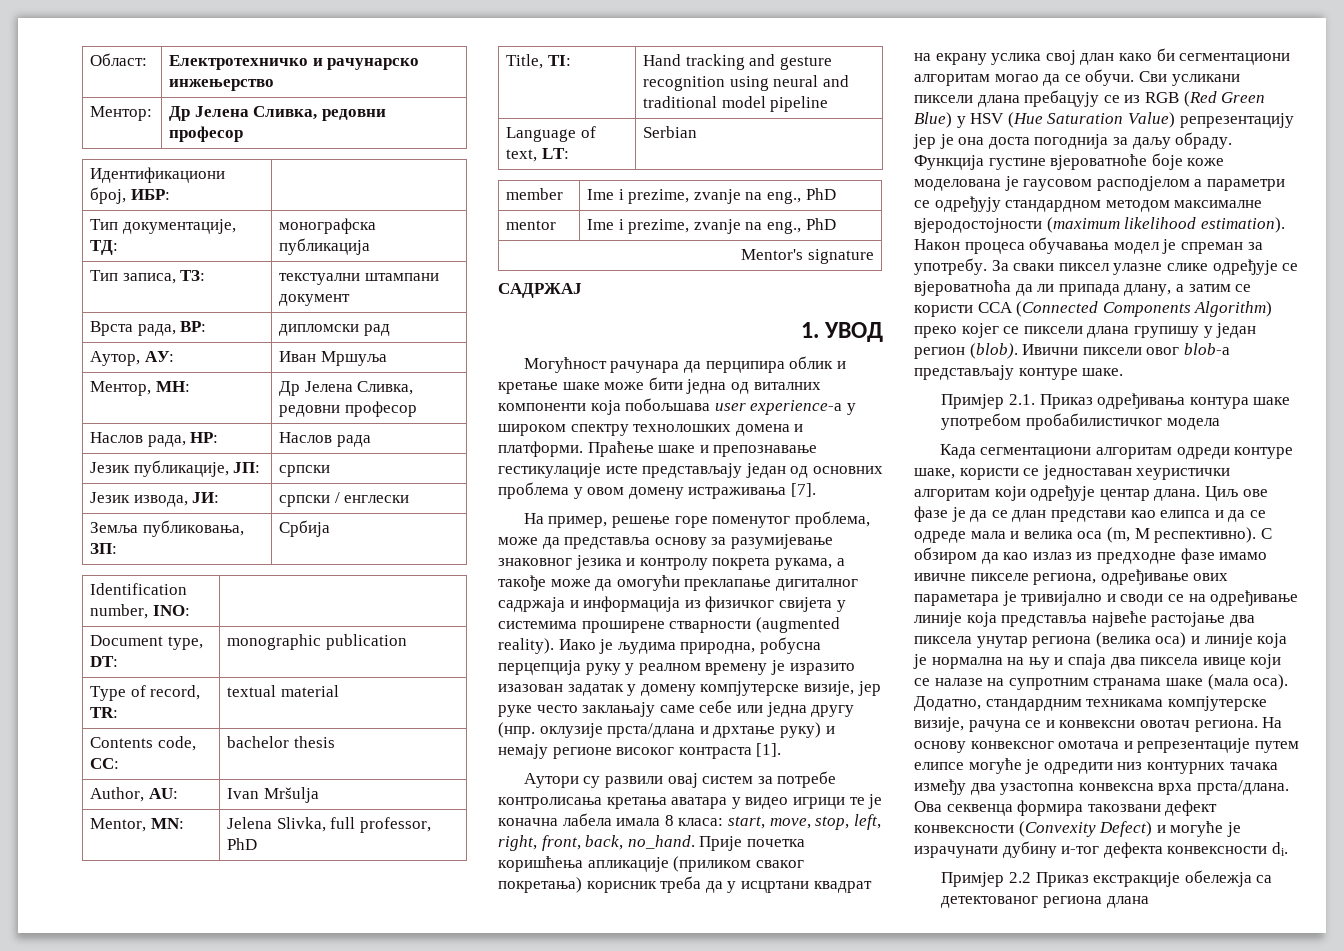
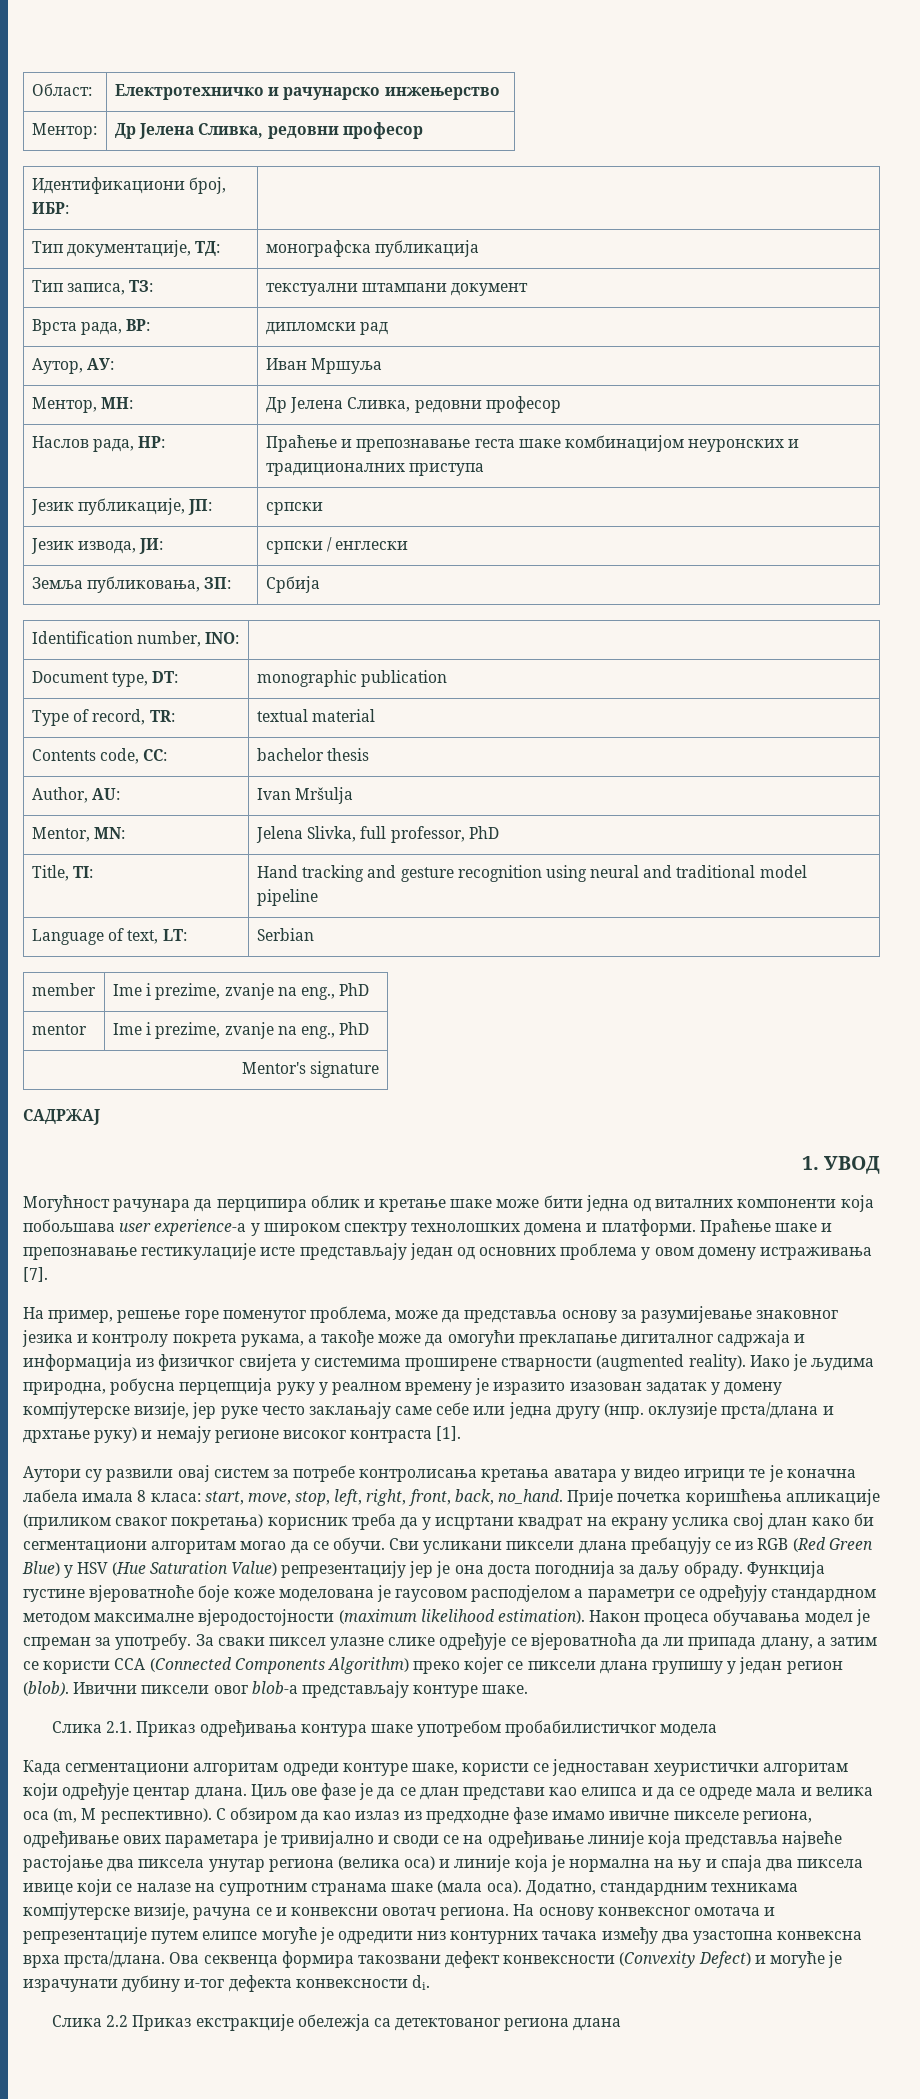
[279,432,371,447] Наслов рада -> [265,435,800,452] [265,463,485,476] Праћење и препознавање геста шаке комбинацијом неуронских и традиционалних приступа
[941,394,1005,409] Примјер -> [51,1721,102,1733] Слика
[941,872,1005,887] Примјер -> [51,2015,102,2027] Слика

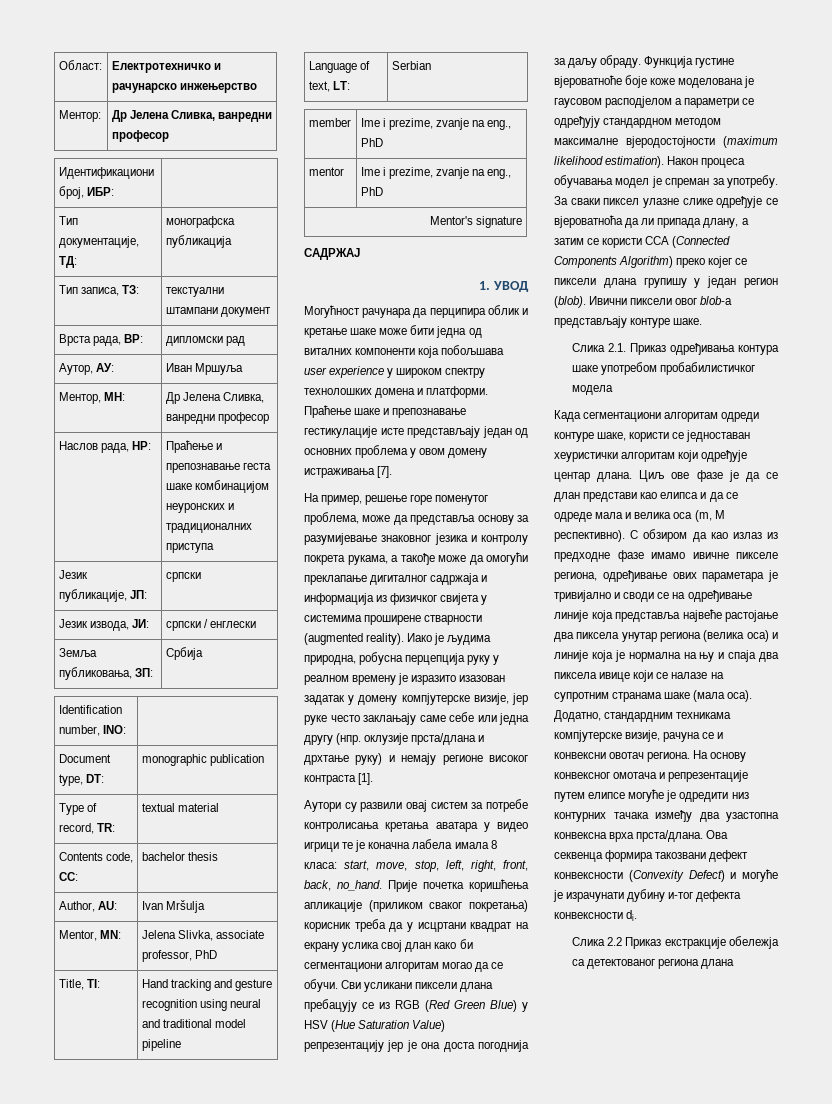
[267,126,339,139] редовни -> [218,112,273,122] ванредни
[414,400,482,413] редовни -> [165,414,215,424] ванредни
[360,826,387,839] full -> [215,930,264,939] associate
[154,1219,247,1236] experience-а -> [329,366,385,378] experience

